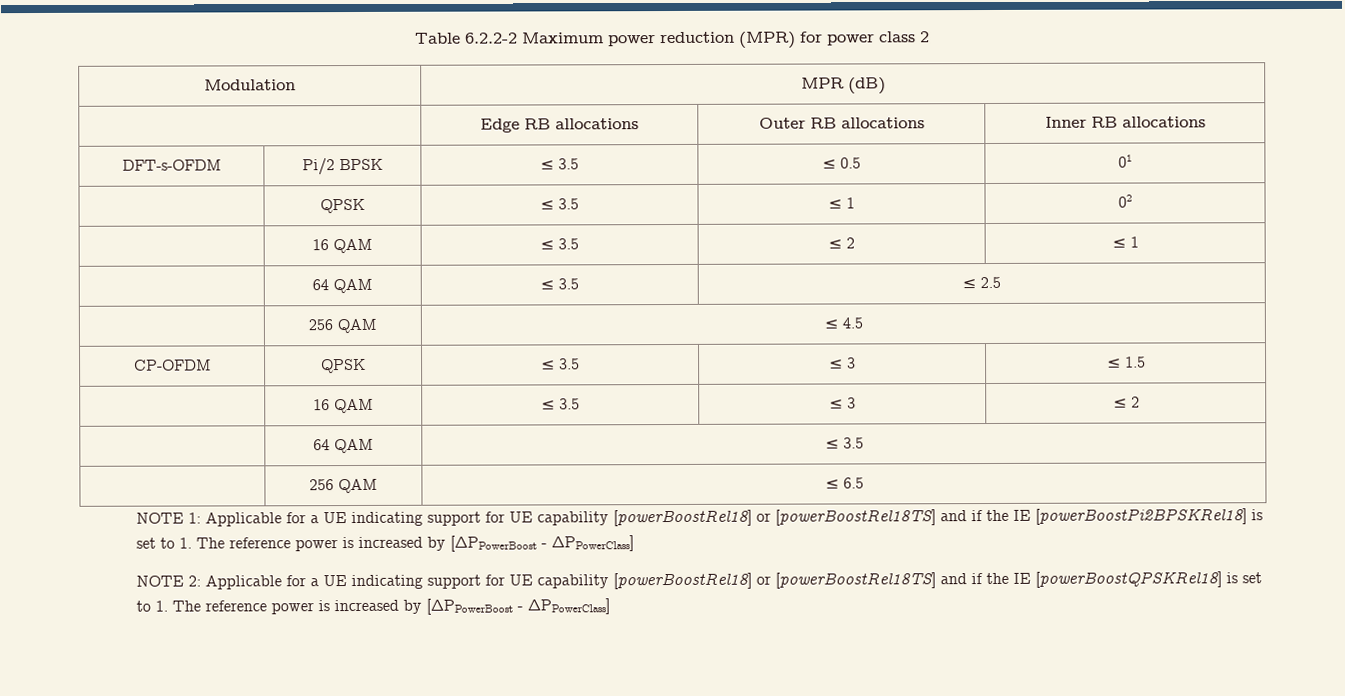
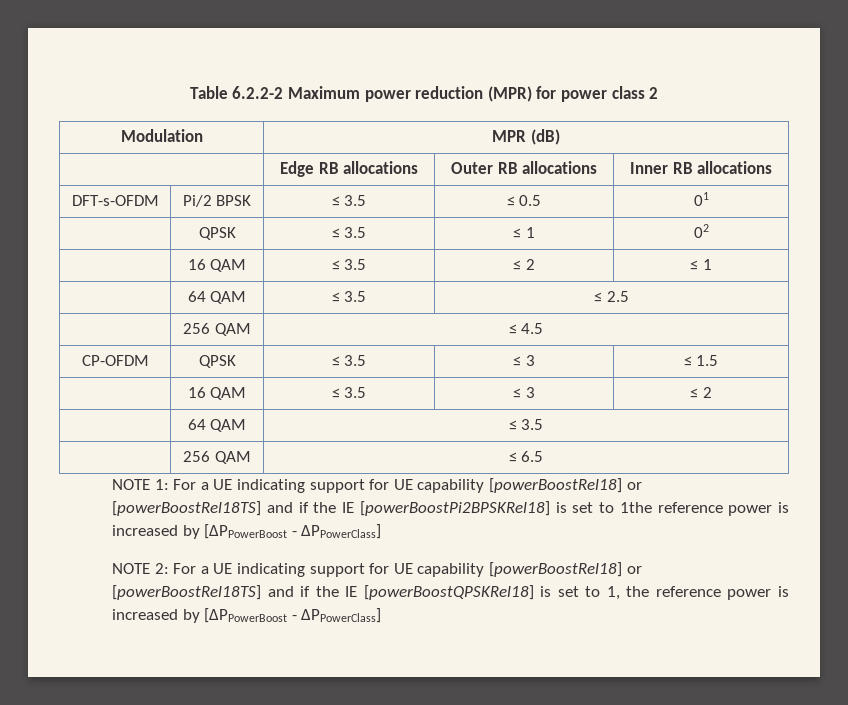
[205,512,307,527] Applicable for -> [173,479,197,490] For
[179,537,226,549] 1. The -> [619,502,652,513] 1the
[205,575,307,590] Applicable for -> [173,563,197,574] For
[155,600,202,612] 1. The -> [606,586,650,600] 1, the

